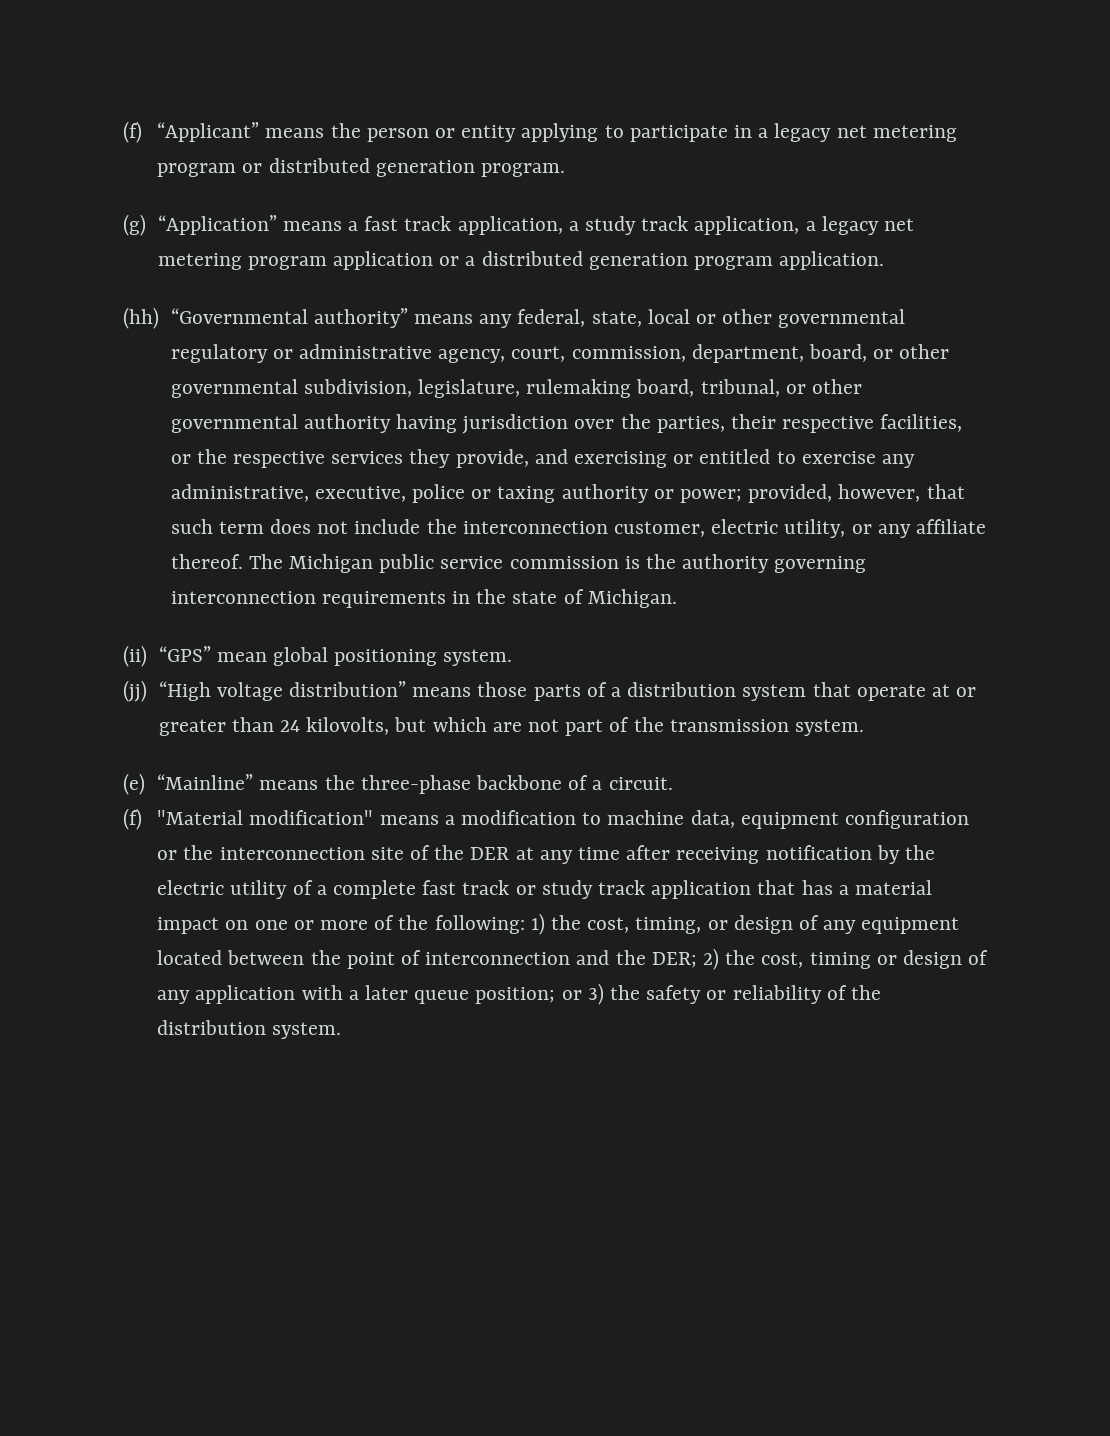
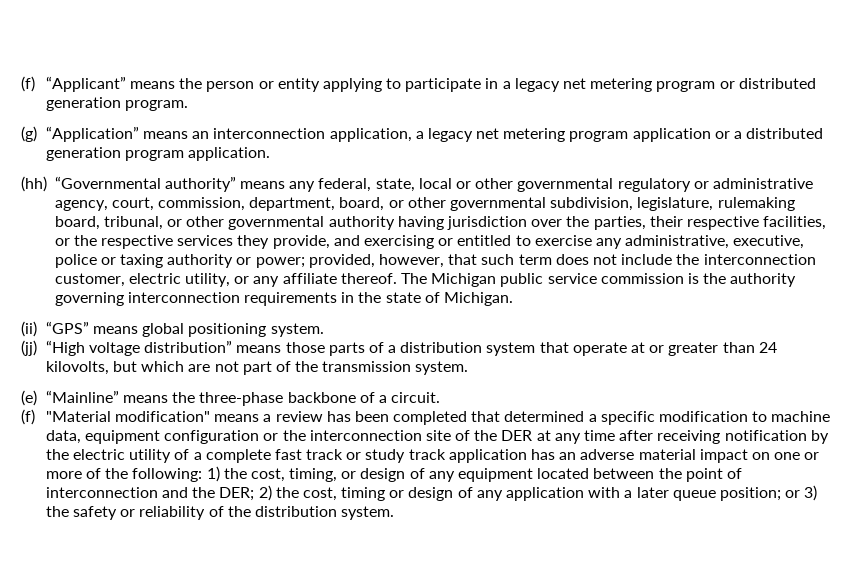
[347,216,689,235] a fast track application, a study track -> [192,128,326,139] an interconnection
[216,652,267,662] mean -> [92,326,138,334] means
(455, 820) none -> [275,411,655,425] review has been completed that determined a specific
[757,880,849,895] that has a -> [530,449,635,460] has an adverse

